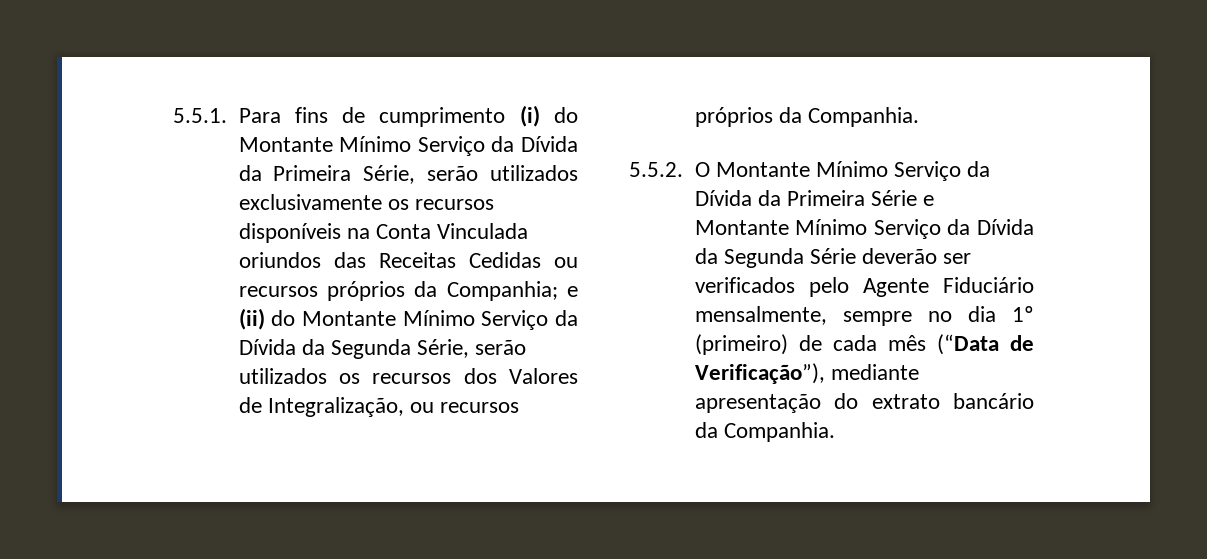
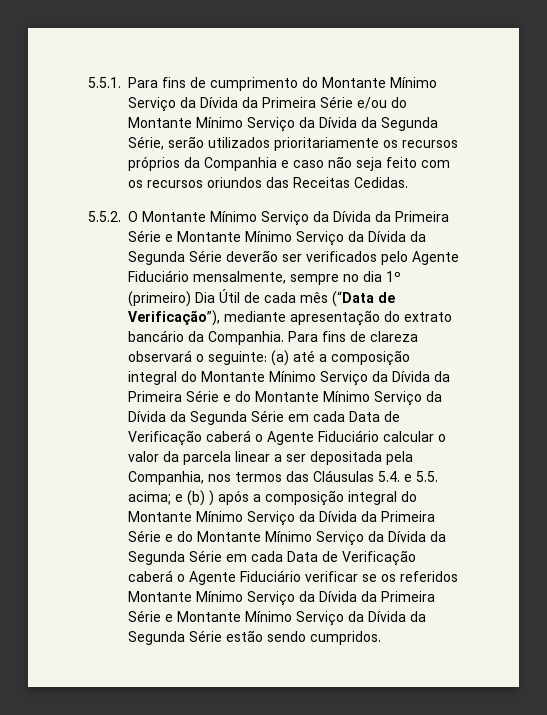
[519,105,578,127] [238,136,578,156] [238,165,578,184] [238,194,494,210] [238,223,529,243] [238,252,578,268] [238,281,578,301] [238,308,265,330] (i) do Montante Mínimo Serviço da Dívida da Primeira Série, serão utilizados exclusivamente os recursos disponíveis na Conta Vinculada oriundos das Receitas Cedidas ou recursos próprios da Companhia; e (ii) -> [302,77,437,88] [128,96,387,112] do Montante Mínimo Serviço da Dívida da Primeira Série e/ou
[338,368,578,384] [238,397,520,417] [694,107,919,127] os recursos dos Valores de Integralização, ou recursos próprios da Companhia. -> [274,137,458,151] [128,156,450,171] [128,177,408,188] prioritariamente os recursos próprios da Companhia e caso não seja feito com os recursos oriundos das Receitas Cedidas.
(788, 344) none -> [195,289,240,303] Dia Útil
(835, 432) none -> [288,331,418,342] [128,350,410,366] [128,371,450,386] [128,390,442,406] [128,410,400,425] [128,430,446,446] [128,451,413,465] [128,470,438,485] [128,490,417,506] [128,511,435,526] [128,530,446,546] [128,550,416,566] [128,570,458,585] [128,591,435,606] [128,610,426,626] [128,630,381,645] Para fins de clareza observará o seguinte: (a) até a composição integral do Montante Mínimo Serviço da Dívida da Primeira Série e do Montante Mínimo Serviço da Dívida da Segunda Série em cada Data de Verificação caberá o Agente Fiduciário calcular o valor da parcela linear a ser depositada pela Companhia, nos termos das Cláusulas 5.4. e 5.5. acima; e (b) ) após a composição integral do Montante Mínimo Serviço da Dívida da Primeira Série e do Montante Mínimo Serviço da Dívida da Segunda Série em cada Data de Verificação caberá o Agente Fiduciário verificar se os referidos Montante Mínimo Serviço da Dívida da Primeira Série e Montante Mínimo Serviço da Dívida da Segunda Série estão sendo cumpridos.

